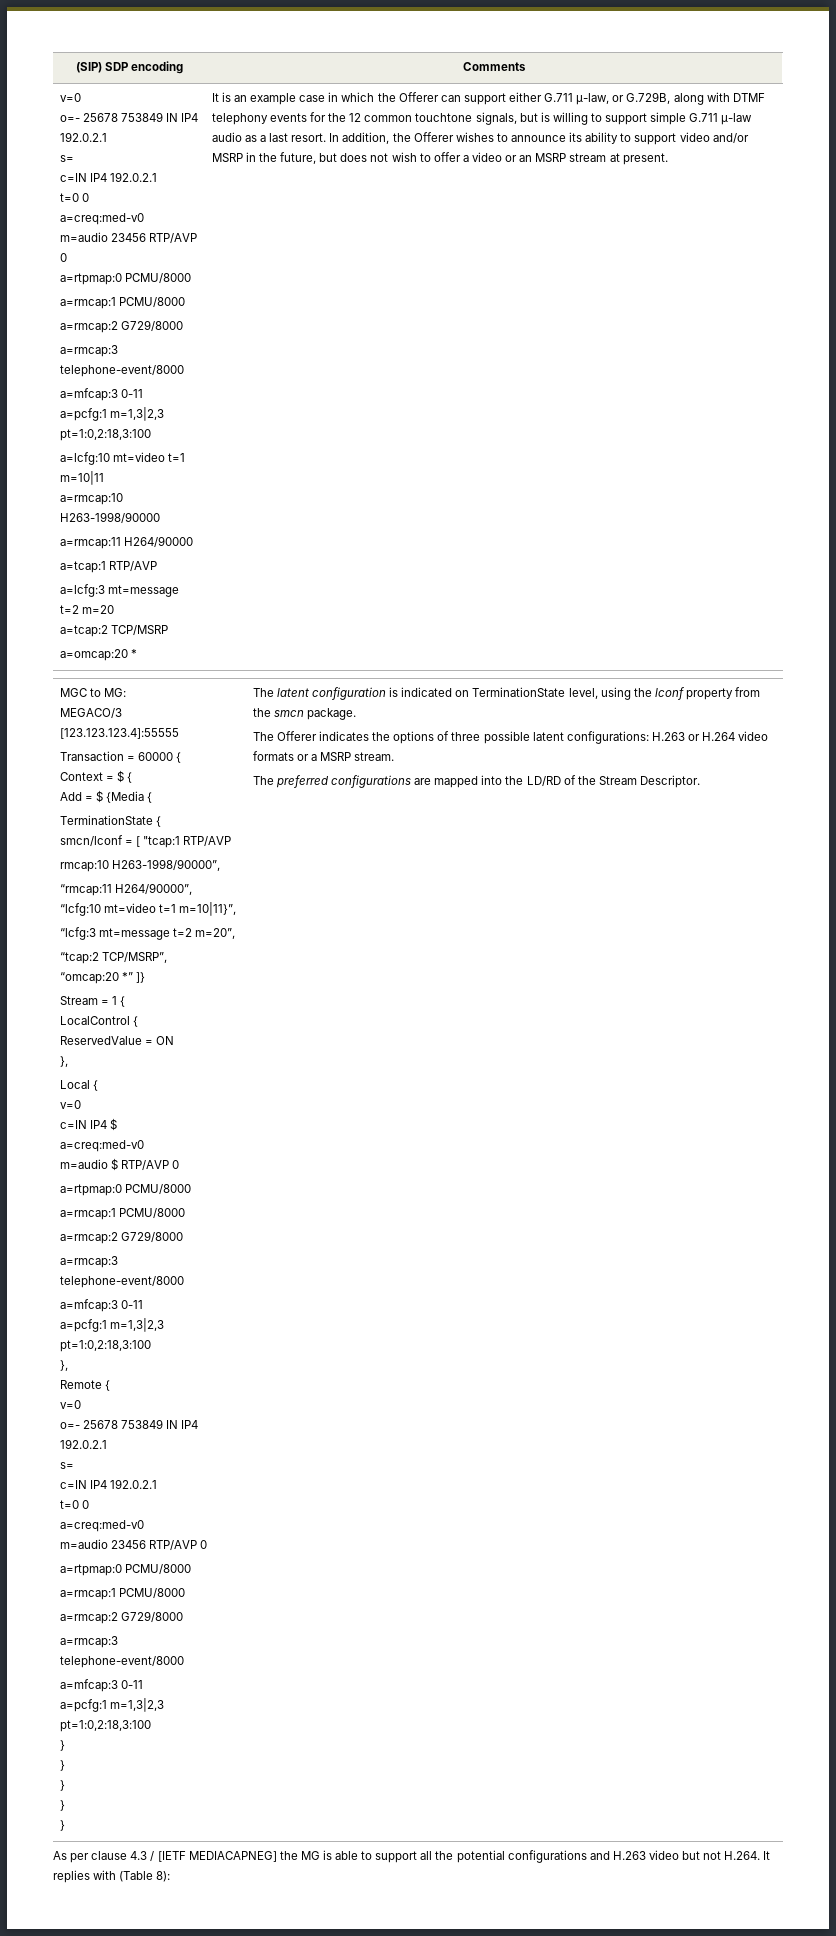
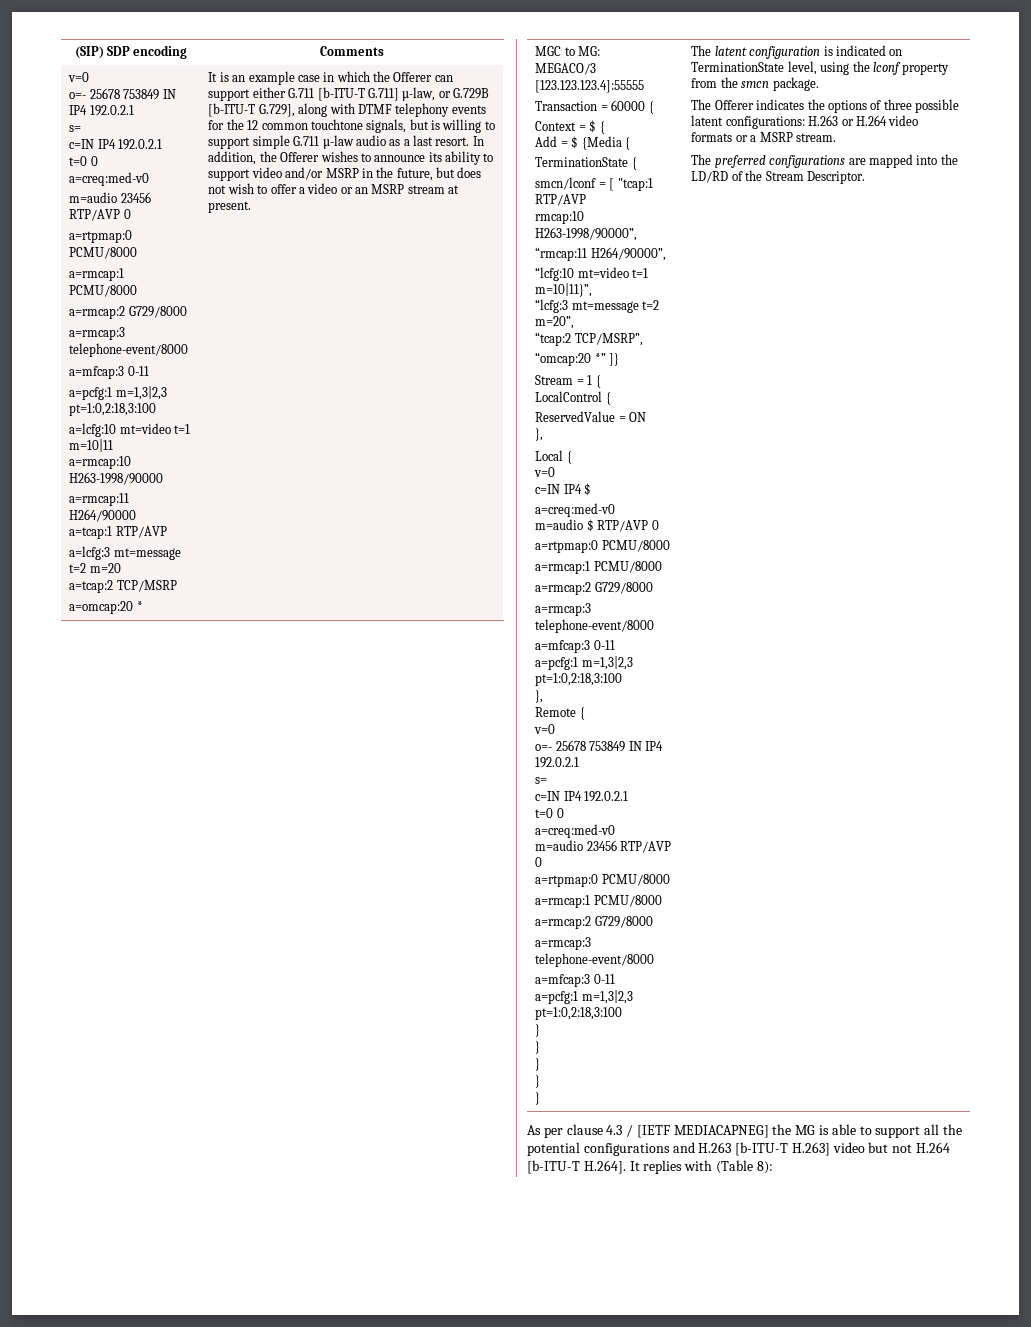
[576,92,671,105] µ-law, or G.729B, -> [317,87,489,101] [208,103,295,117] [b-ITU-T G.711] µ-law, or G.729B [b-ITU-T G.729],
(646, 1855) none -> [735,1142,830,1156] [b-ITU-T H.263]
[724,1851,761,1860] H.264. -> [916,1142,951,1153] [527,1160,626,1174] H.264 [b-ITU-T H.264].

